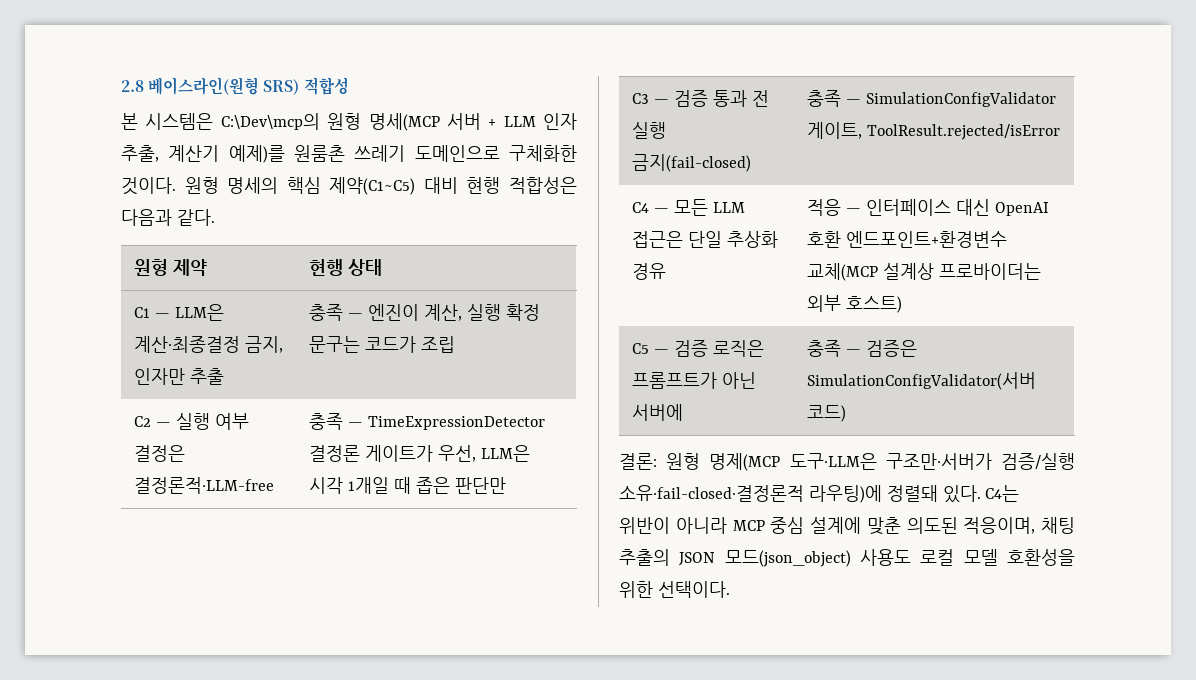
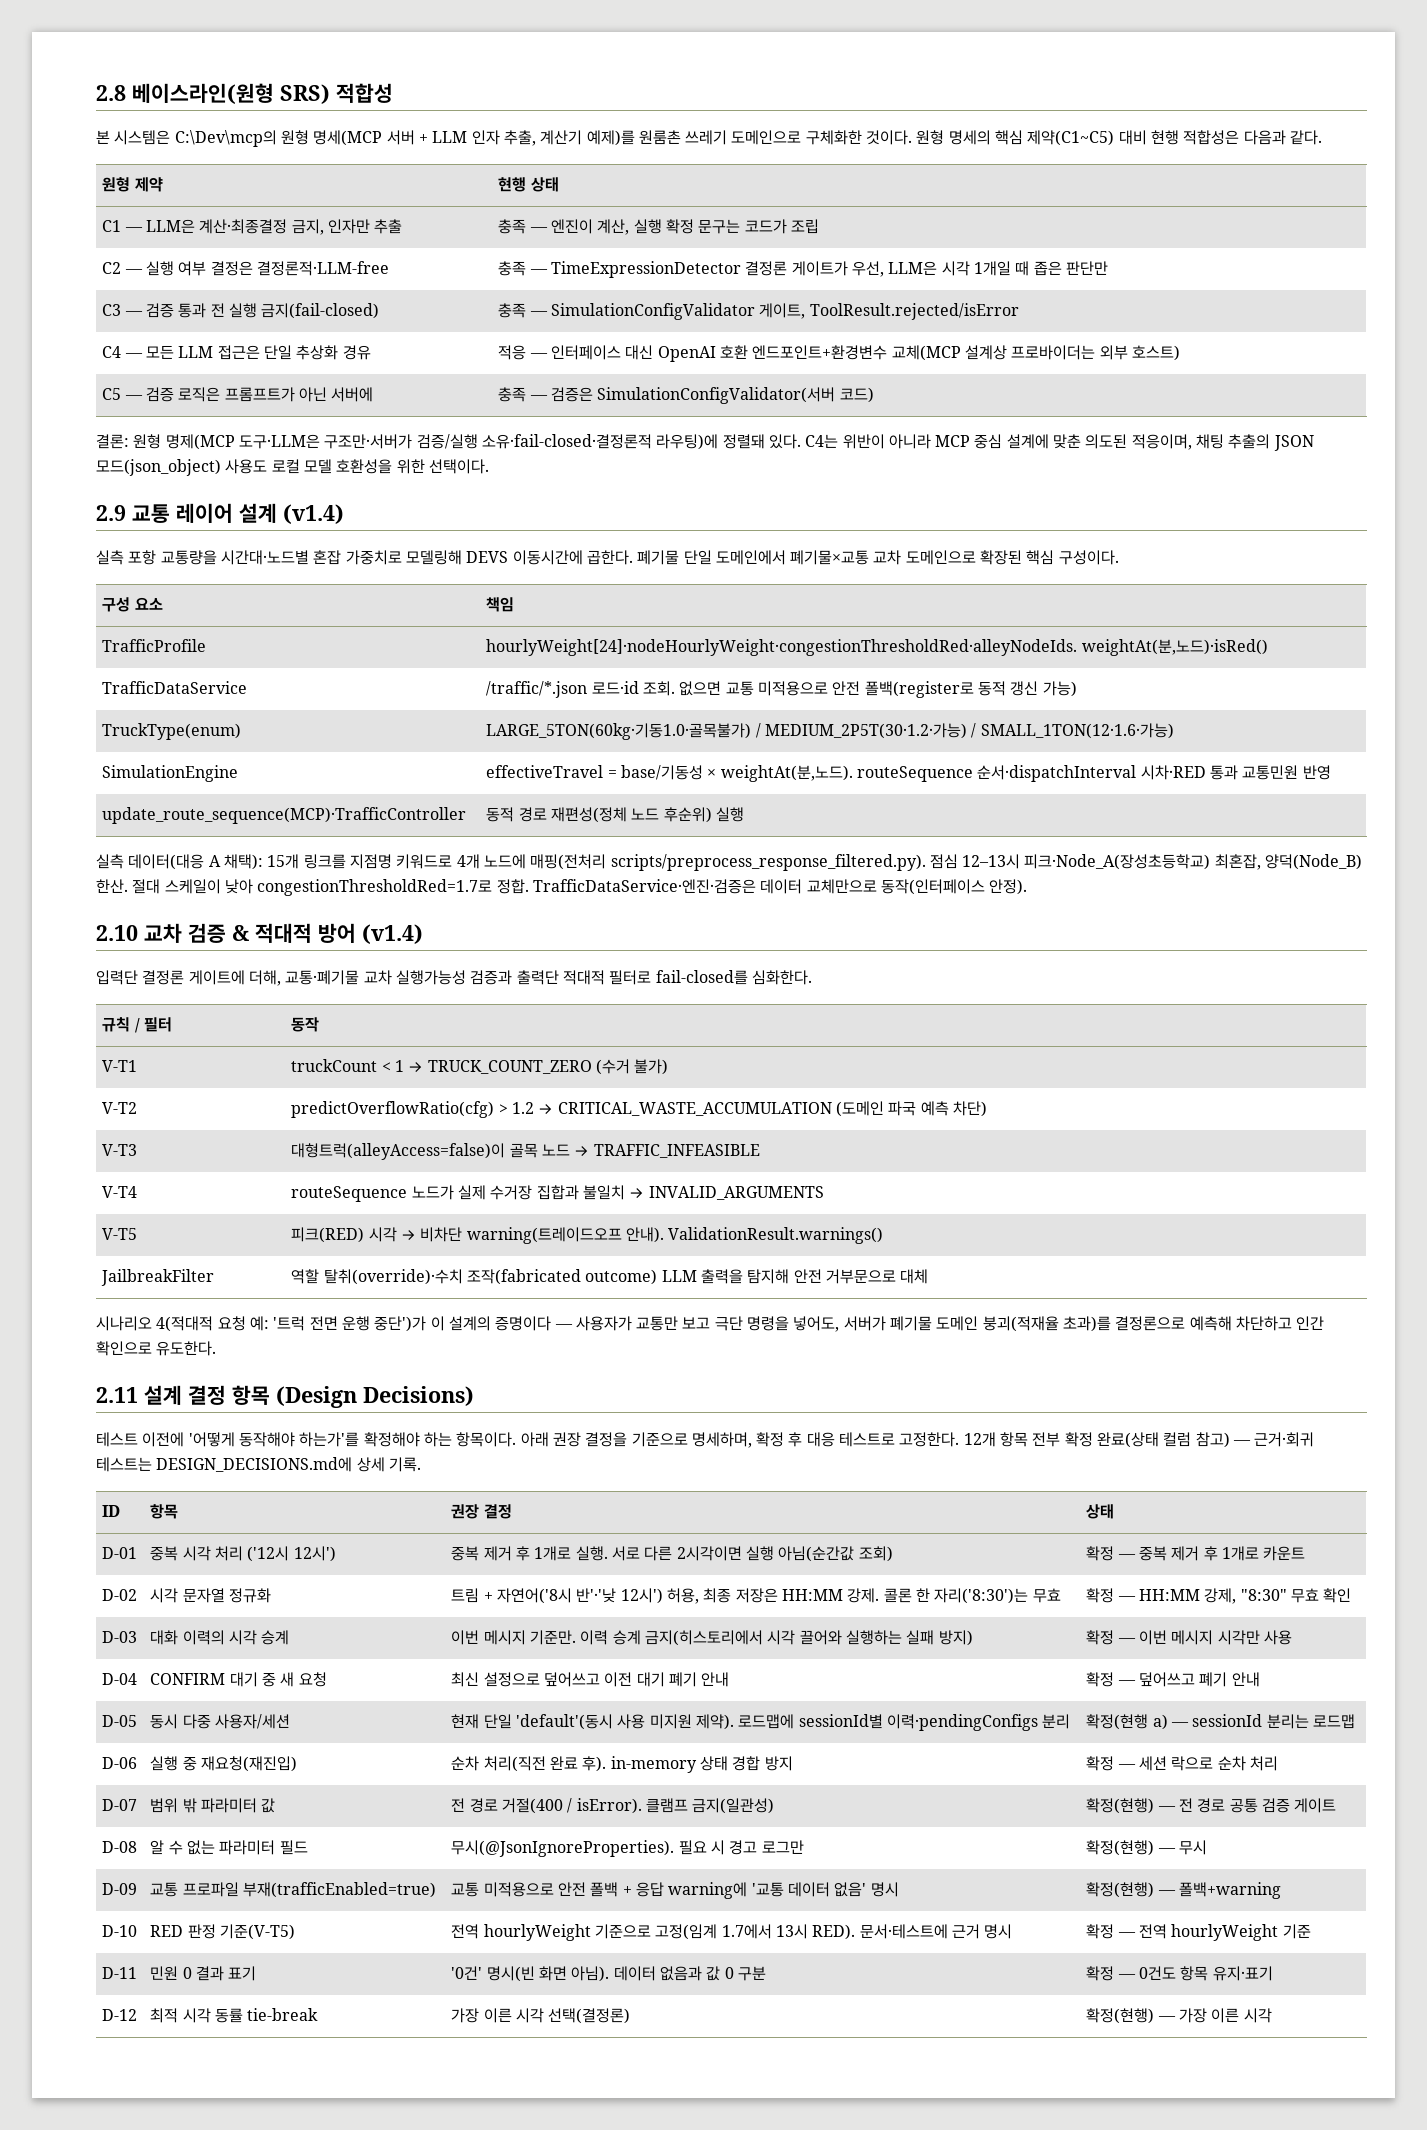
(730, 589) none -> [96,503,344,524] [96,550,1119,565] [102,597,163,612] [486,597,515,612] [102,639,207,652] [486,639,1268,656] [102,681,248,694] [486,681,1077,698] [102,723,242,740] [486,723,1174,740] [102,765,239,782] [486,765,1331,782] [102,807,467,824] [486,807,745,823] [96,854,1363,871] [96,879,1028,896] [96,923,423,944] [96,970,812,986] [102,1017,173,1033] [291,1017,320,1032] [102,1060,138,1072] [291,1059,669,1075] [102,1102,138,1114] [291,1101,988,1118] [102,1144,138,1156] [291,1143,760,1160] [102,1186,138,1198] [291,1185,824,1202] [102,1228,138,1240] [291,1227,884,1244] [101,1269,215,1286] [291,1269,929,1285] [96,1316,1325,1332] [96,1341,217,1356] [96,1385,474,1408] [96,1432,1315,1448] [96,1457,421,1472] [102,1505,121,1517] [150,1504,179,1519] [451,1504,512,1519] [1086,1504,1115,1519] [102,1547,138,1559] [150,1546,336,1562] [451,1546,893,1562] [1086,1546,1306,1561] [102,1589,138,1601] [150,1588,272,1603] [451,1588,1061,1604] [1086,1588,1352,1604] [102,1631,138,1643] [150,1630,290,1645] [451,1630,973,1646] [1086,1630,1293,1645] [102,1673,138,1685] [150,1672,327,1687] [451,1672,730,1687] [1086,1672,1260,1687] [102,1715,138,1727] [150,1714,291,1729] [451,1714,1071,1731] [1086,1714,1356,1730] [102,1757,138,1769] [150,1756,298,1772] [451,1756,793,1773] [1086,1756,1279,1771] [102,1799,138,1811] [150,1798,276,1813] [451,1798,775,1814] [1086,1798,1337,1814] [102,1841,138,1853] [150,1840,308,1855] [451,1840,804,1857] [1086,1840,1208,1856] [102,1883,138,1895] [150,1882,437,1898] [451,1882,899,1899] [1086,1882,1282,1899] [102,1925,138,1937] [150,1924,296,1940] [451,1924,1013,1941] [1086,1924,1311,1941] [102,1967,138,1979] [150,1966,257,1981] [451,1966,767,1982] [1086,1966,1273,1981] [102,2009,138,2021] [150,2008,319,2023] [451,2008,631,2024] [1086,2008,1272,2024] // 2.9 교통 레이어 설계 (v1.4) // 실측 포항 교통량을 시간대·노드별 혼잡 가중치로 모델링해 DEVS 이동시간에 곱한다. 폐기물 단일 도메인에서 폐기물×교통 교차 도메인으로 확장된 핵심 구성이다. // 구성 요소 | 책임 // TrafficProfile | hourlyWeight[24]·nodeHourlyWeight·congestionThresholdRed·alleyNodeIds. weightAt(분,노드)·isRed() // TrafficDataService | /traffic/*.json 로드·id 조회. 없으면 교통 미적용으로 안전 폴백(register로 동적 갱신 가능) // TruckType(enum) | LARGE_5TON(60kg·기동1.0·골목불가) / MEDIUM_2P5T(30·1.2·가능) / SMALL_1TON(12·1.6·가능) // SimulationEngine | effectiveTravel = base/기동성 × weightAt(분,노드). routeSequence 순서·dispatchInterval 시차·RED 통과 교통민원 반영 // update_route_sequence(MCP)·TrafficController | 동적 경로 재편성(정체 노드 후순위) 실행 // 실측 데이터(대응 A 채택): 15개 링크를 지점명 키워드로 4개 노드에 매핑(전처리 scripts/preprocess_response_filtered.py). 점심 12–13시 피크·Node_A(장성초등학교) 최혼잡, 양덕(Node_B) 한산. 절대 스케일이 낮아 congestionThresholdRed=1.7로 정합. TrafficDataService·엔진·검증은 데이터 교체만으로 동작(인터페이스 안정). // 2.10 교차 검증 & 적대적 방어 (v1.4) // 입력단 결정론 게이트에 더해, 교통·폐기물 교차 실행가능성 검증과 출력단 적대적 필터로 fail-closed를 심화한다. // 규칙 / 필터 | 동작 // V-T1 | truckCount < 1 → TRUCK_COUNT_ZERO (수거 불가) // V-T2 | predictOverflowRatio(cfg) > 1.2 → CRITICAL_WASTE_ACCUMULATION (도메인 파국 예측 차단) // V-T3 | 대형트럭(alleyAccess=false)이 골목 노드 → TRAFFIC_INFEASIBLE // V-T4 | routeSequence 노드가 실제 수거장 집합과 불일치 → INVALID_ARGUMENTS // V-T5 | 피크(RED) 시각 → 비차단 warning(트레이드오프 안내). ValidationResult.warnings() // JailbreakFilter | 역할 탈취(override)·수치 조작(fabricated outcome) LLM 출력을 탐지해 안전 거부문으로 대체 // 시나리오 4(적대적 요청 예: '트럭 전면 운행 중단')가 이 설계의 증명이다 — 사용자가 교통만 보고 극단 명령을 넣어도, 서버가 폐기물 도메인 붕괴(적재율 초과)를 결정론으로 예측해 차단하고 인간 확인으로 유도한다. // 2.11 설계 결정 항목 (Design Decisions) // 테스트 이전에 '어떻게 동작해야 하는가'를 확정해야 하는 항목이다. 아래 권장 결정을 기준으로 명세하며, 확정 후 대응 테스트로 고정한다. 12개 항목 전부 확정 완료(상태 컬럼 참고) — 근거·회귀 테스트는 DESIGN_DECISIONS.md에 상세 기록. // ID | 항목 | 권장 결정 | 상태 // D-01 | 중복 시각 처리 ('12시 12시') | 중복 제거 후 1개로 실행. 서로 다른 2시각이면 실행 아님(순간값 조회) | 확정 — 중복 제거 후 1개로 카운트 // D-02 | 시각 문자열 정규화 | 트림 + 자연어('8시 반'·'낮 12시') 허용, 최종 저장은 HH:MM 강제. 콜론 한 자리('8:30')는 무효 | 확정 — HH:MM 강제, "8:30" 무효 확인 // D-03 | 대화 이력의 시각 승계 | 이번 메시지 기준만. 이력 승계 금지(히스토리에서 시각 끌어와 실행하는 실패 방지) | 확정 — 이번 메시지 시각만 사용 // D-04 | CONFIRM 대기 중 새 요청 | 최신 설정으로 덮어쓰고 이전 대기 폐기 안내 | 확정 — 덮어쓰고 폐기 안내 // D-05 | 동시 다중 사용자/세션 | 현재 단일 'default'(동시 사용 미지원 제약). 로드맵에 sessionId별 이력·pendingConfigs 분리 | 확정(현행 a) — sessionId 분리는 로드맵 // D-06 | 실행 중 재요청(재진입) | 순차 처리(직전 완료 후). in-memory 상태 경합 방지 | 확정 — 세션 락으로 순차 처리 // D-07 | 범위 밖 파라미터 값 | 전 경로 거절(400 / isError). 클램프 금지(일관성) | 확정(현행) — 전 경로 공통 검증 게이트 // D-08 | 알 수 없는 파라미터 필드 | 무시(@JsonIgnoreProperties). 필요 시 경고 로그만 | 확정(현행) — 무시 // D-09 | 교통 프로파일 부재(trafficEnabled=true) | 교통 미적용으로 안전 폴백 + 응답 warning에 '교통 데이터 없음' 명시 | 확정(현행) — 폴백+warning // D-10 | RED 판정 기준(V-T5) | 전역 hourlyWeight 기준으로 고정(임계 1.7에서 13시 RED). 문서·테스트에 근거 명시 | 확정 — 전역 hourlyWeight 기준 // D-11 | 민원 0 결과 표기 | '0건' 명시(빈 화면 아님). 데이터 없음과 값 0 구분 | 확정 — 0건도 항목 유지·표기 // D-12 | 최적 시각 동률 tie-break | 가장 이른 시각 선택(결정론) | 확정(현행) — 가장 이른 시각

